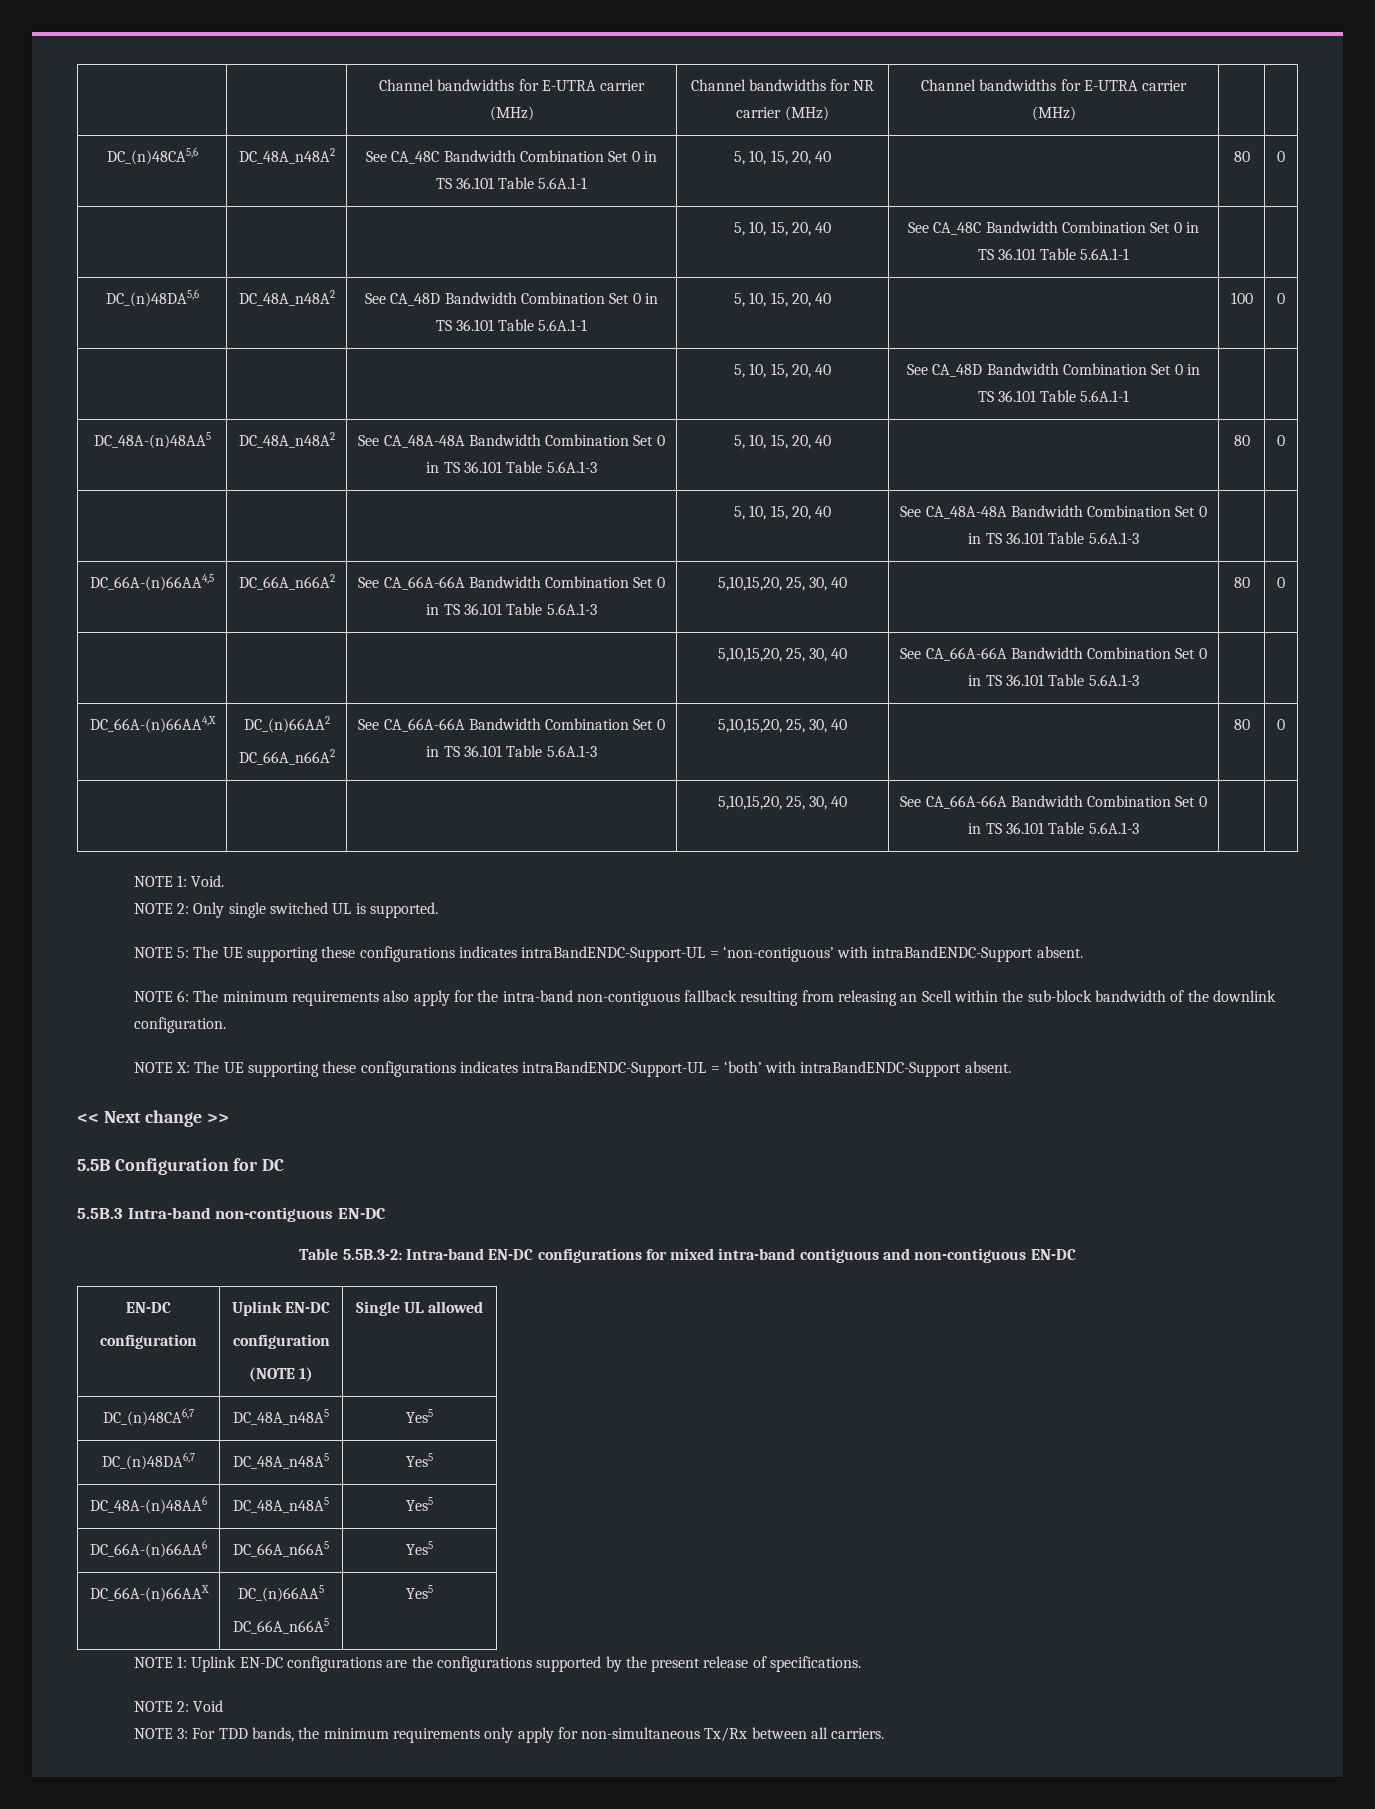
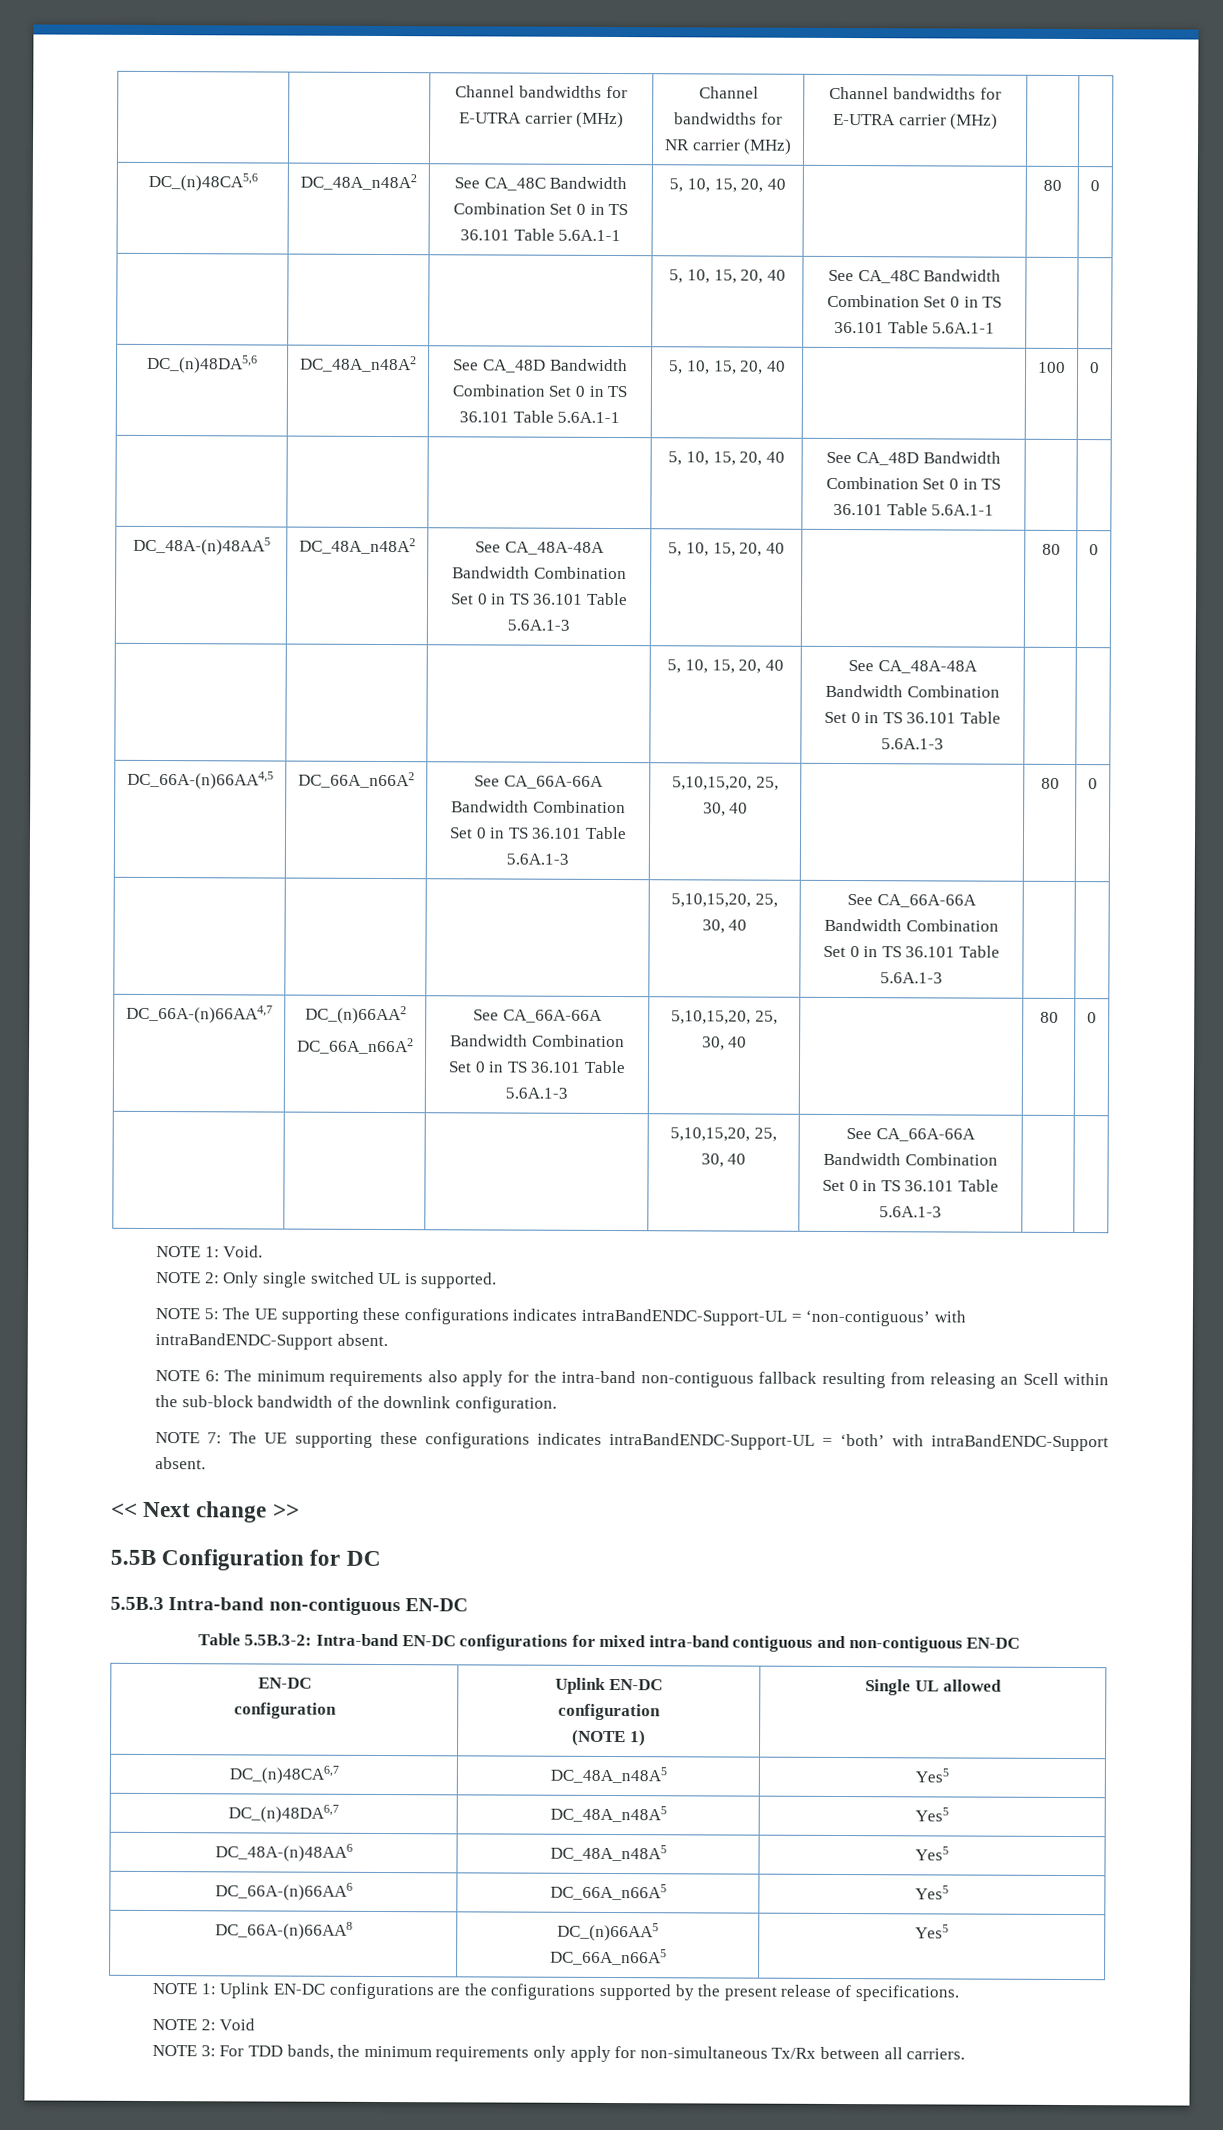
[89,716,216,733] DC_66A-(n)66AA4,X -> [126,1004,273,1024] DC_66A-(n)66AA4,7
[175,1062,190,1073] X: -> [207,1432,223,1444] 7:
[89,1585,209,1602] DC_66A-(n)66AAX -> [214,1921,353,1940] DC_66A-(n)66AA8

